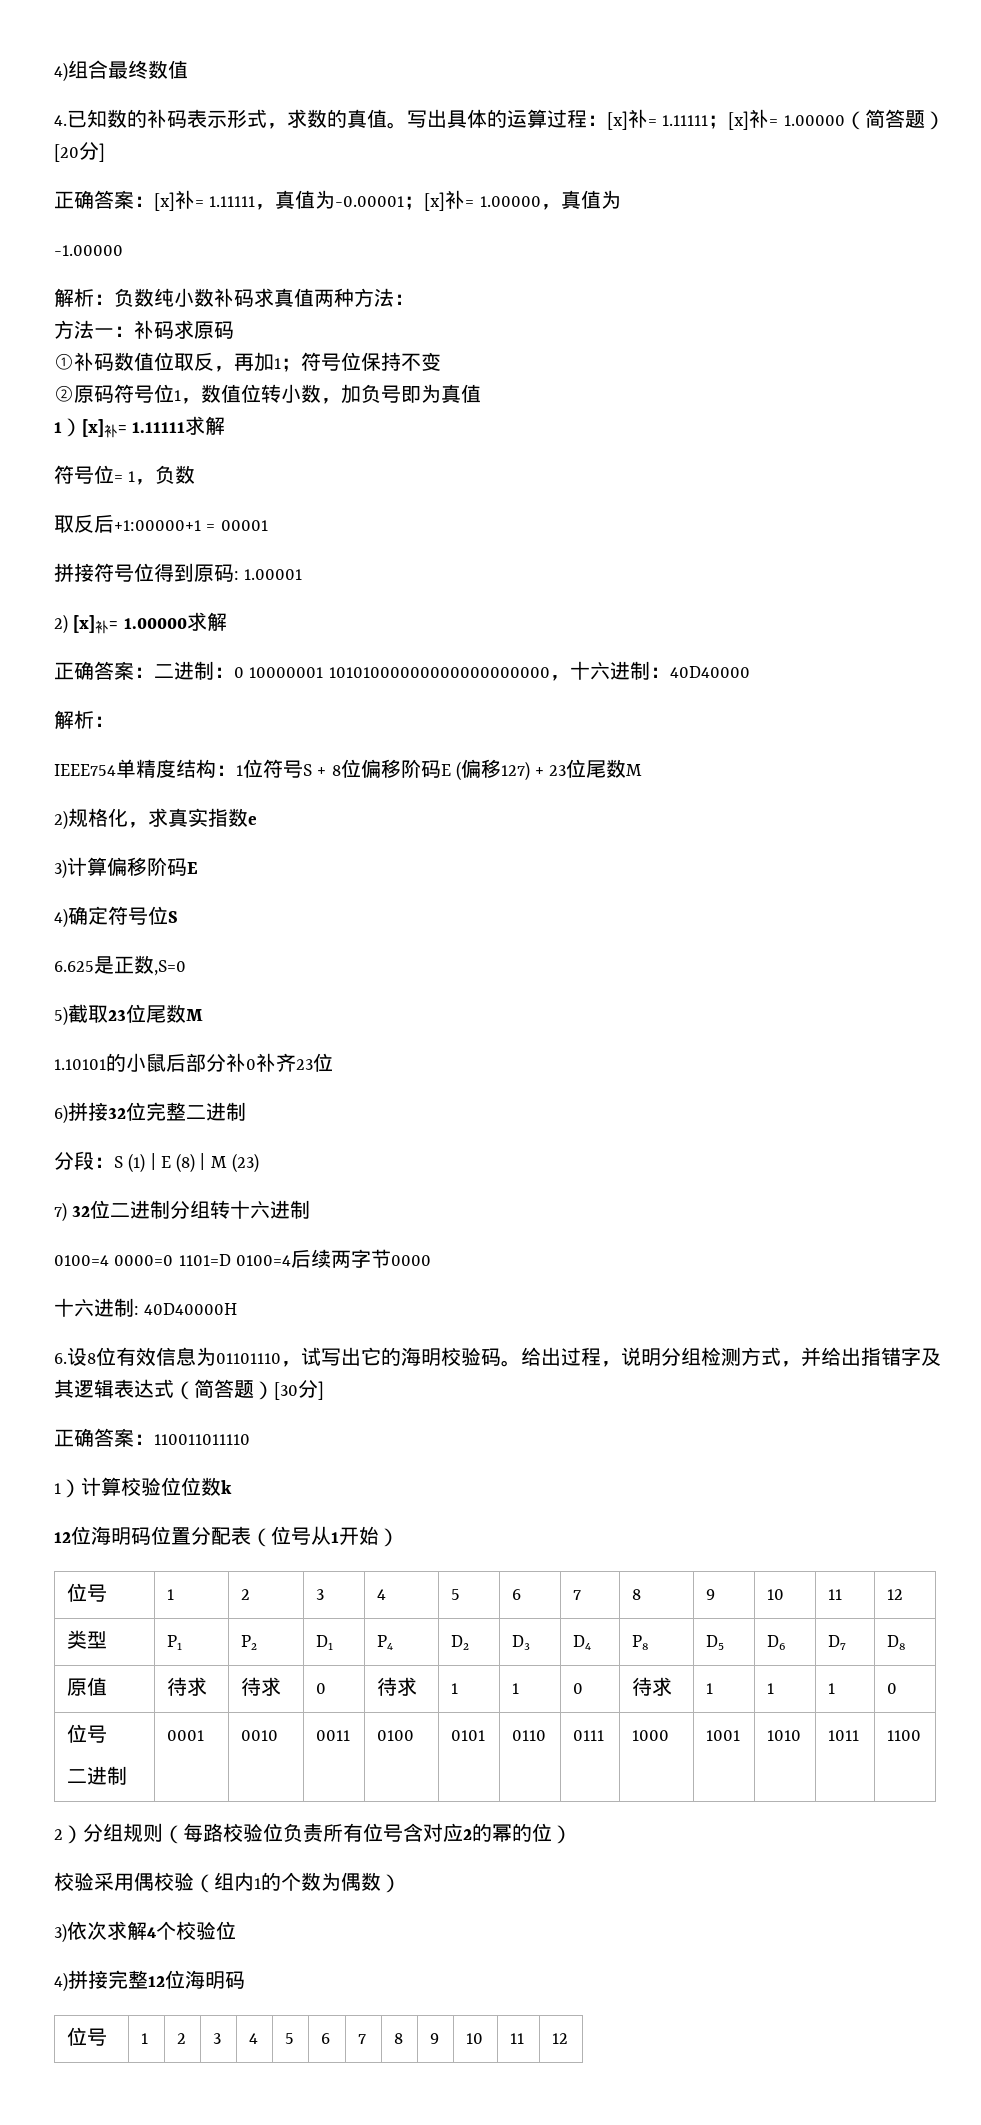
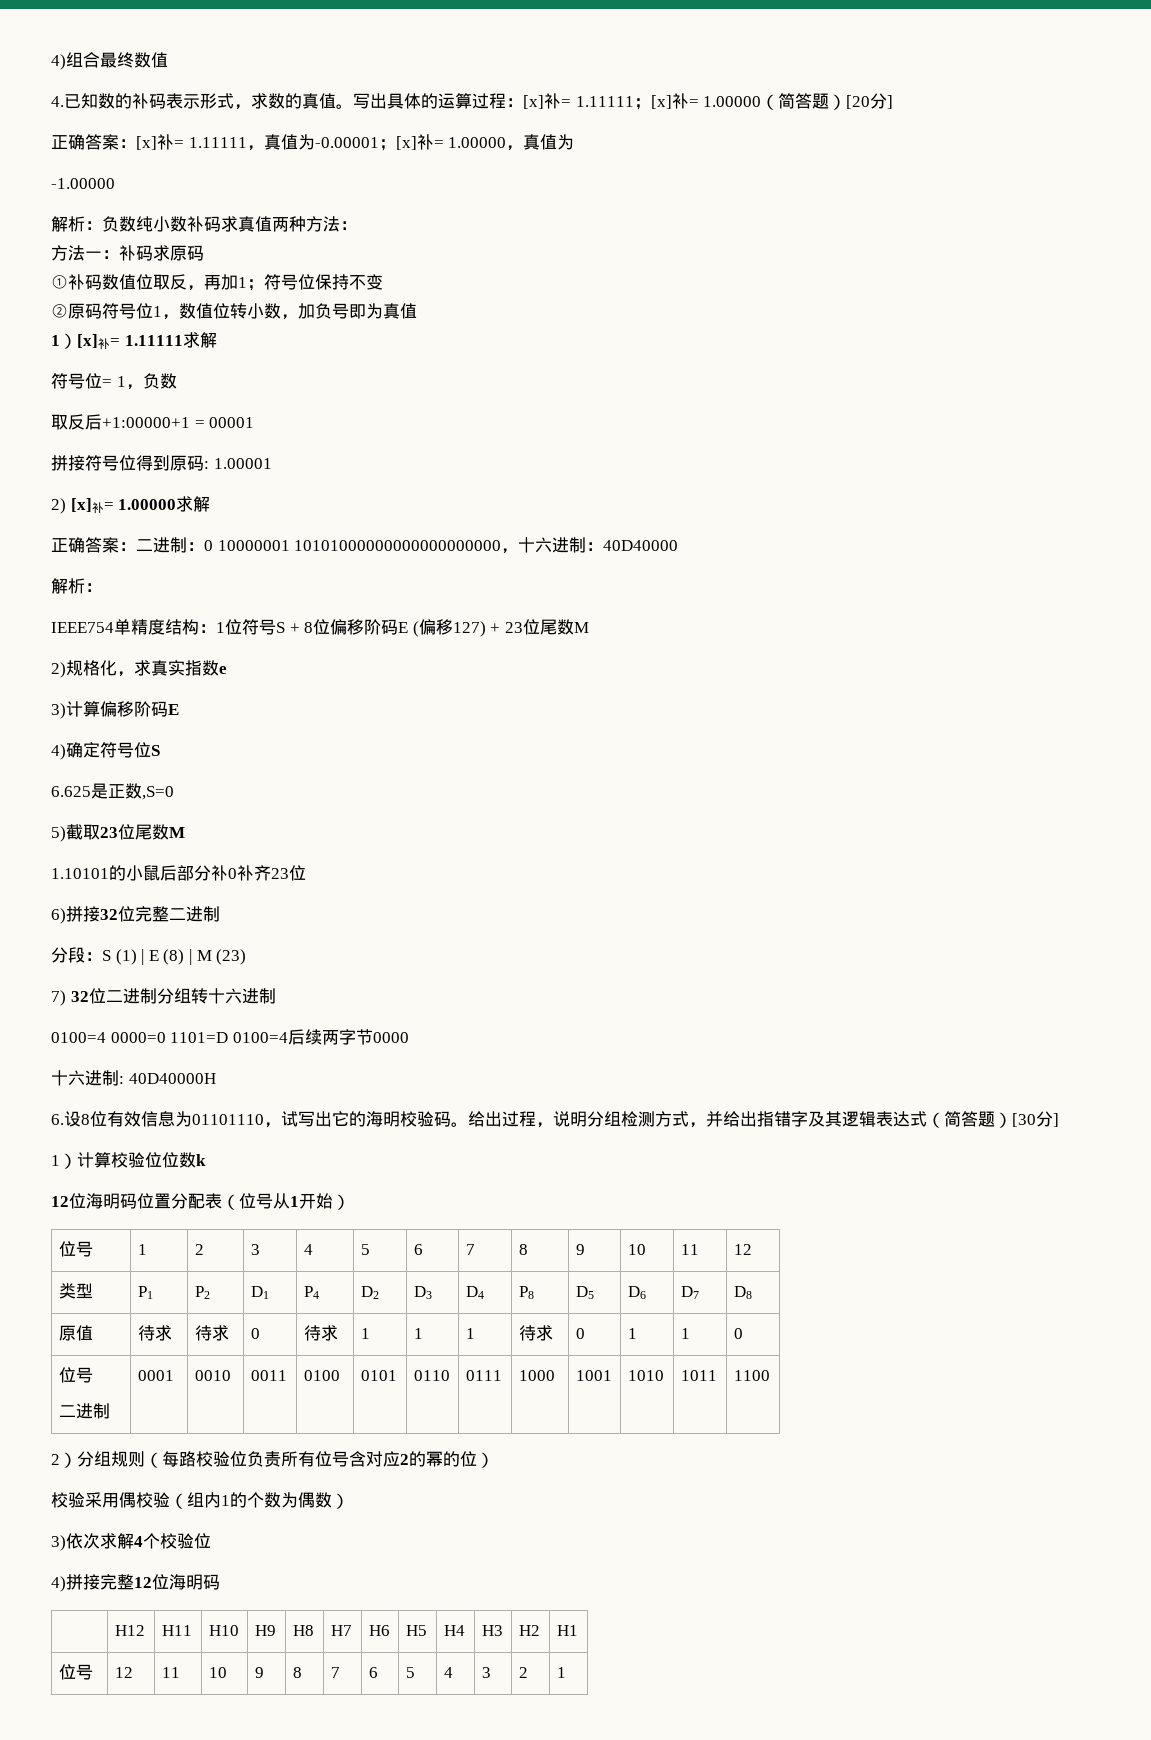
[54,1428,250,1447] // 正确答案：110011011110 -> (1059, 1120) none
[573,1683,584,1694] [632,1677,673,1696] [706,1683,714,1694] 0 | 待求 | 1 -> [465,1328,475,1339] [518,1325,553,1341] [575,1328,585,1339] 1 | 待求 | 0
[67,2027,108,2046] [141,2033,149,2044] [177,2033,187,2044] [213,2033,222,2044] [249,2033,259,2044] [285,2033,295,2044] [321,2033,331,2044] [358,2034,367,2044] [394,2033,404,2044] [430,2033,440,2044] [466,2033,484,2044] [510,2033,525,2044] [552,2033,569,2044] 位号 | 1 | 2 | 3 | 4 | 5 | 6 | 7 | 8 | 9 | 10 | 11 | 12 -> [114,1625,145,1636] [161,1625,192,1636] [208,1625,239,1636] [254,1625,276,1636] [292,1625,314,1636] [330,1625,352,1636] [368,1625,390,1636] [405,1625,427,1636] [443,1625,465,1636] [481,1625,503,1636] [518,1625,540,1636] [556,1625,578,1636] [58,1664,93,1680] [114,1667,133,1678] [161,1667,180,1678] [208,1667,227,1678] [254,1667,264,1678] [292,1667,302,1678] [330,1667,340,1678] [368,1667,378,1678] [405,1667,415,1678] [443,1667,453,1678] [481,1667,491,1678] [518,1667,528,1678] [556,1667,566,1678] | H12 | H11 | H10 | H9 | H8 | H7 | H6 | H5 | H4 | H3 | H2 | H1 // 位号 | 12 | 11 | 10 | 9 | 8 | 7 | 6 | 5 | 4 | 3 | 2 | 1

